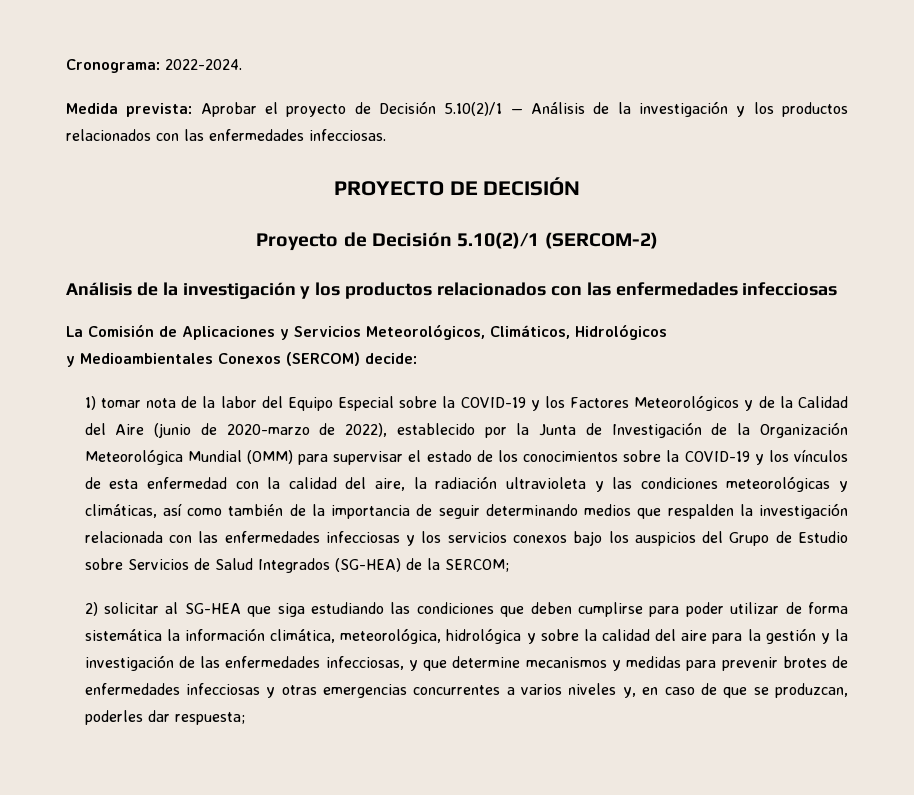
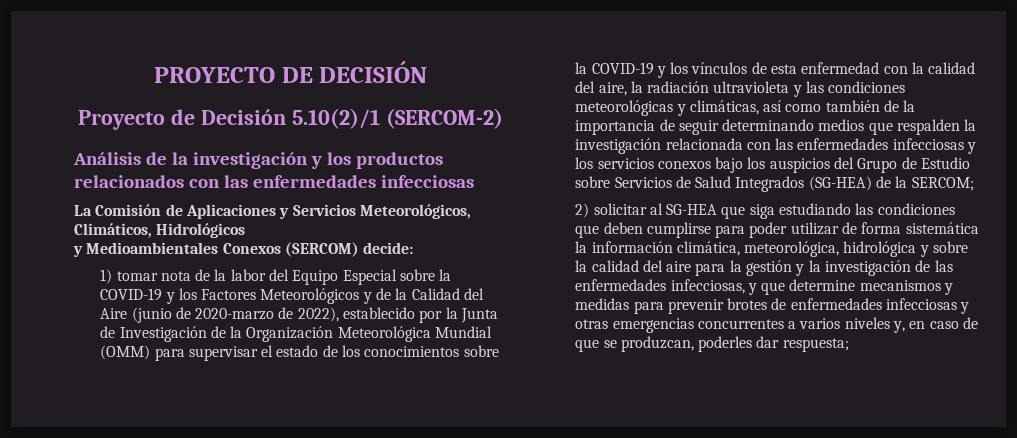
[66,59,242,73] [66,101,849,117] [66,129,386,141] Cronograma: 2022-2024. // Medida prevista: Aprobar el proyecto de Decisión 5.10(2)/1 — Análisis de la investigación y los productos relacionados con las enfermedades infecciosas. // -> (153, 75) none

